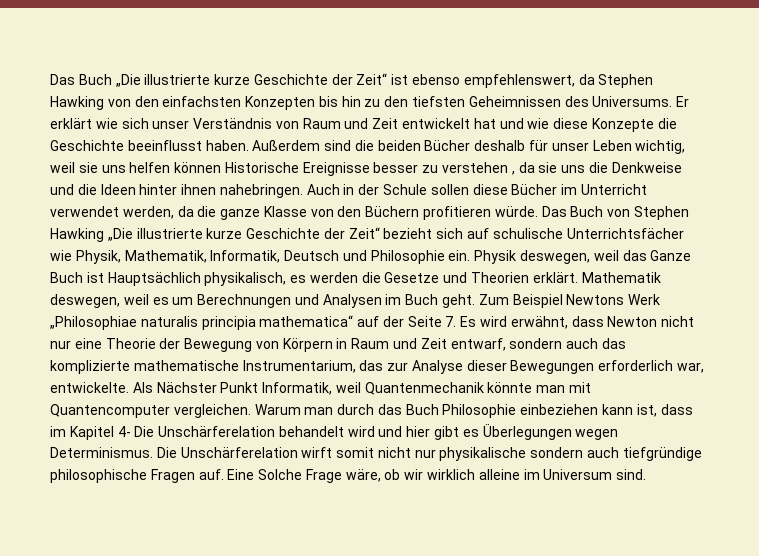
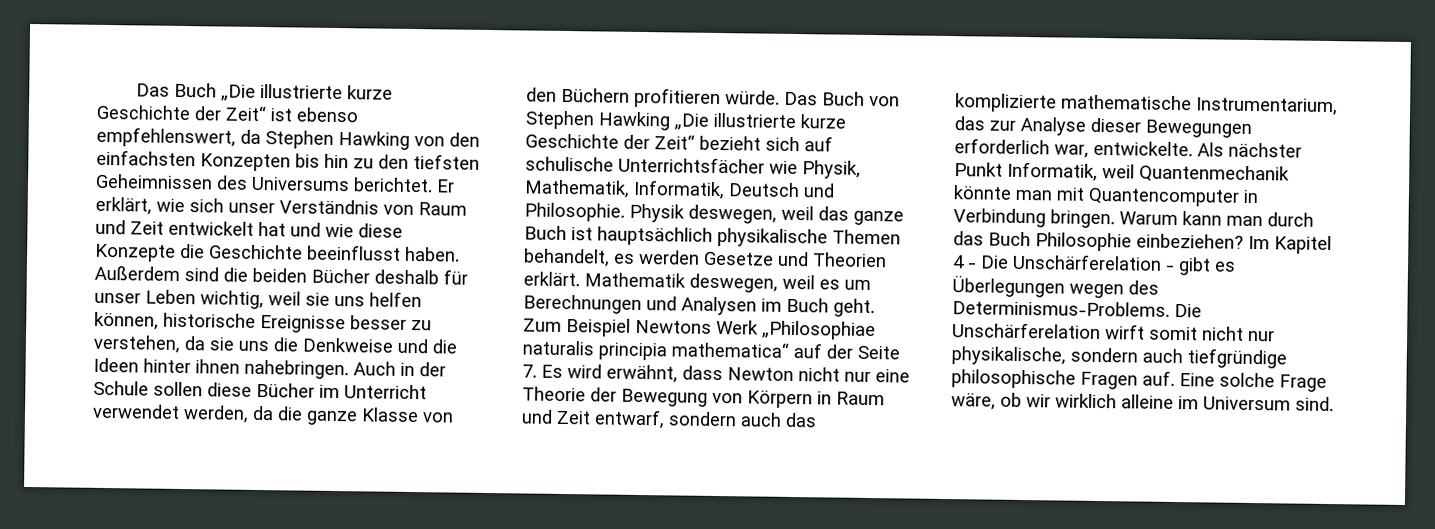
[592,96,690,107] [50,118,92,129] Universums. Er erklärt -> [251,176,455,193] [95,196,152,215] Universums berichtet. Er erklärt,
[174,162,299,173] können Historische -> [94,311,256,330] können, historische
[442,162,515,175] verstehen , -> [93,334,181,353] verstehen,
[370,250,471,264] Philosophie ein. -> [524,202,625,222] Philosophie.
[650,250,692,261] Ganze -> [853,210,904,226] ganze
[107,272,287,286] Hauptsächlich physikalisch, -> [597,226,901,248] [523,248,610,267] hauptsächlich physikalische Themen behandelt,
[361,272,381,283] die -> (700, 257) none
[156,382,217,393] Nächster -> [1228,142,1302,158] nächster
[173,404,301,418] vergleichen. Warum -> [1243,189,1259,204] [953,208,1222,229] in Verbindung bringen. Warum kann
[520,404,693,417] [50,426,431,440] einbeziehen kann ist, dass im Kapitel 4- Die Unschärferelation behandelt wird und hier -> [1136,233,1332,255] [952,253,1175,271] einbeziehen? Im Kapitel 4 - Die Unschärferelation -
[50,447,153,458] Determinismus. -> [1128,280,1159,295] [952,300,1170,317] des Determinismus-Problems.
[439,447,527,461] physikalische -> [951,346,1066,366] physikalische,
[258,469,303,480] Solche -> [1219,372,1275,388] solche

